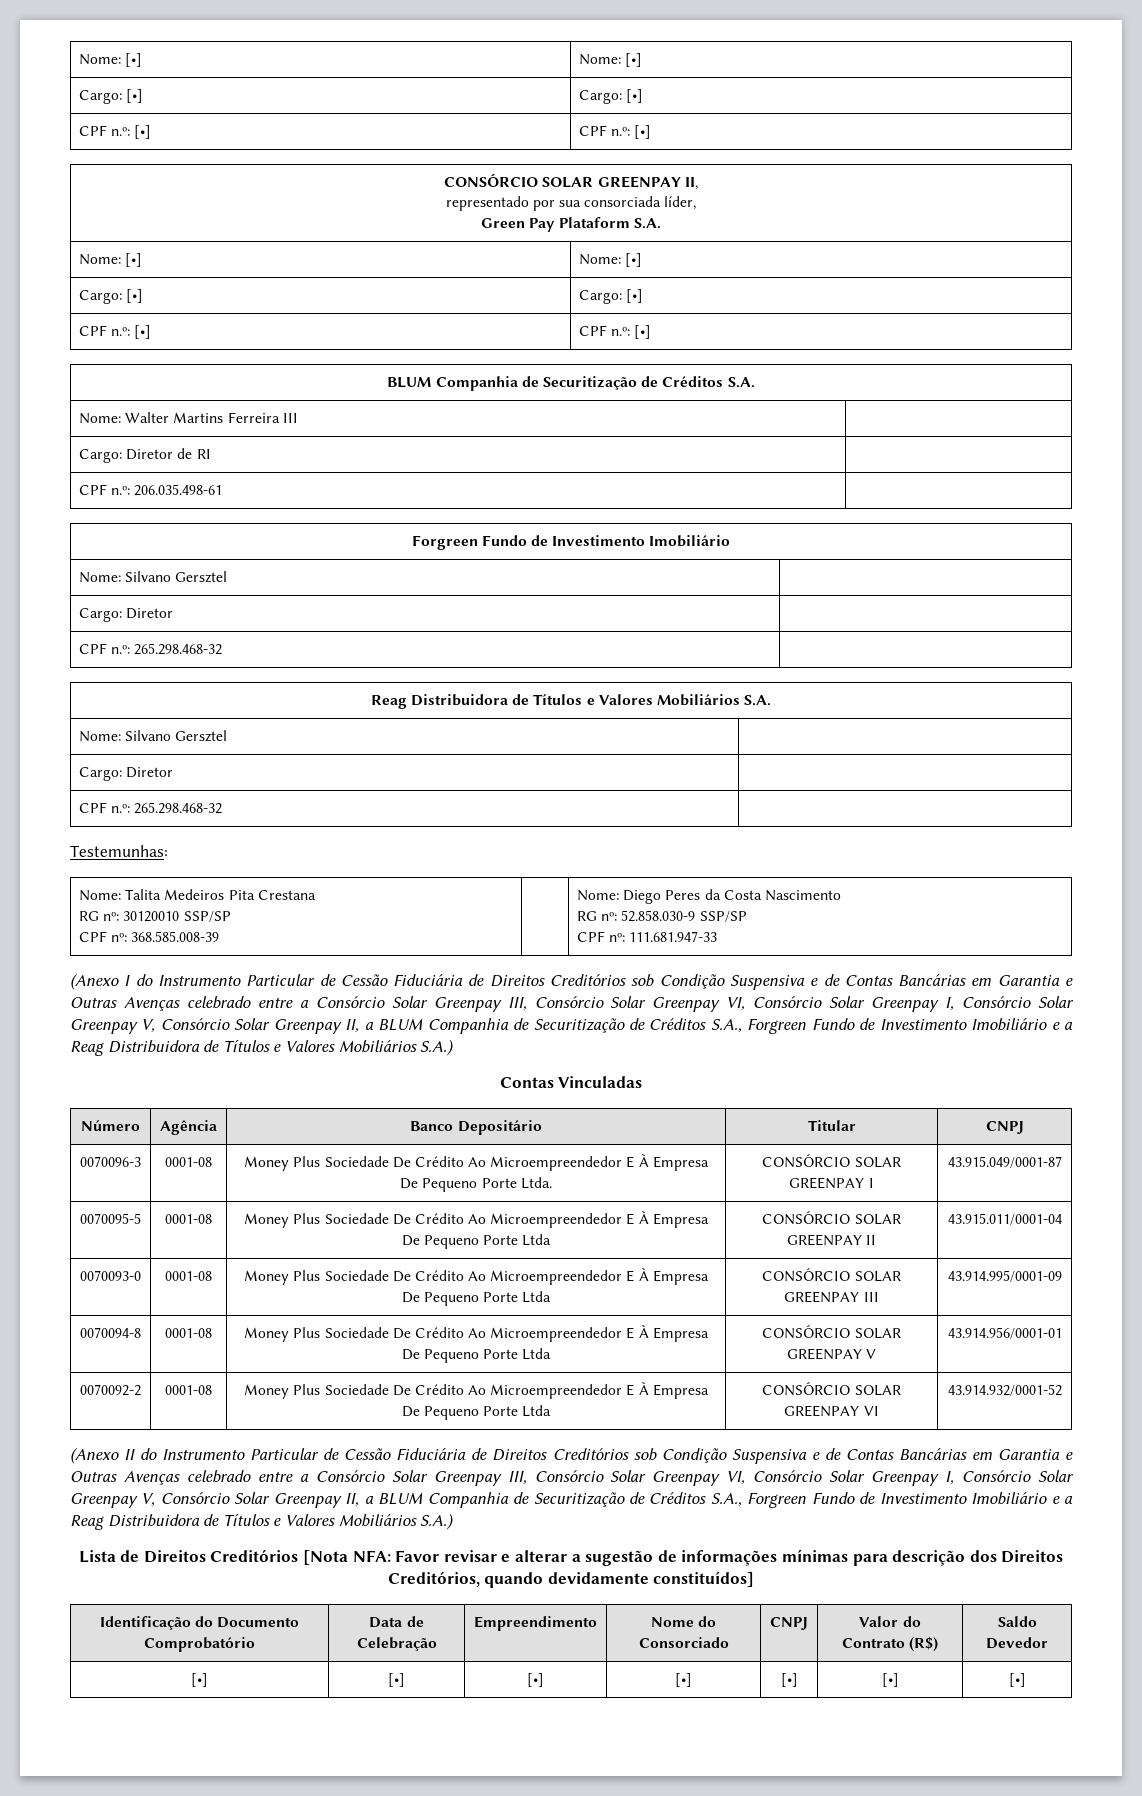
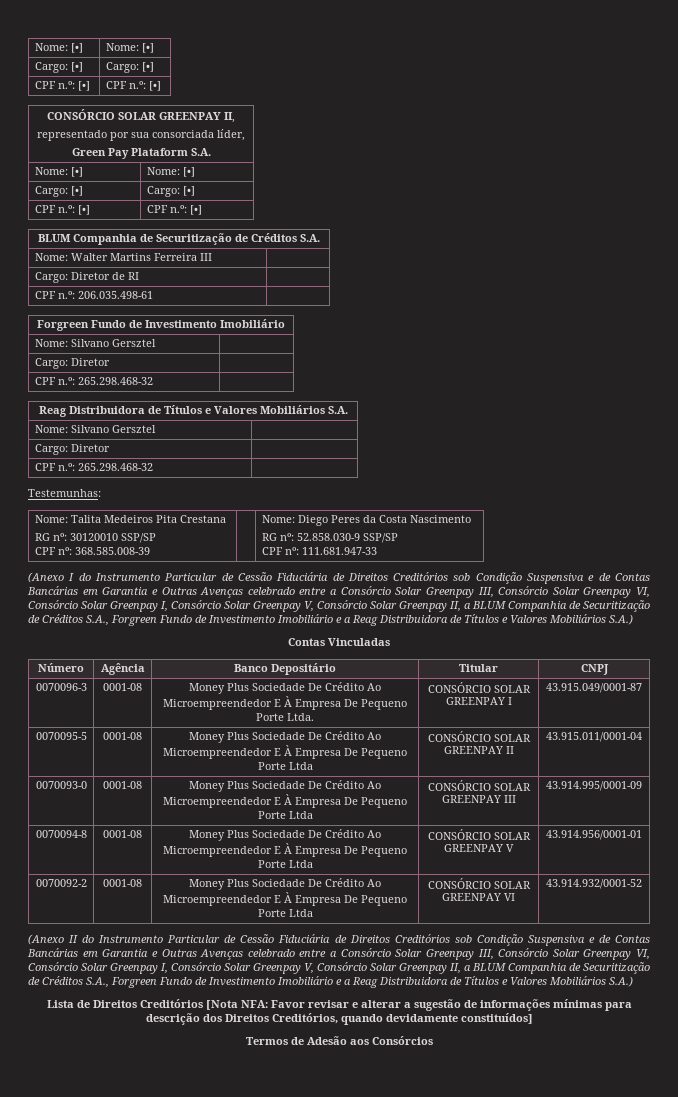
[99,1616,300,1630] [144,1637,255,1652] [369,1616,424,1628] [356,1637,437,1651] [474,1616,597,1631] [650,1616,717,1627] [638,1637,729,1648] [770,1617,808,1630] [859,1616,921,1627] [841,1636,939,1652] [997,1616,1037,1627] [986,1637,1048,1649] [191,1673,208,1687] [388,1673,405,1687] [527,1673,544,1687] [675,1673,693,1687] [780,1673,798,1687] [881,1673,899,1687] [1008,1673,1026,1687] // Identificação do Documento Comprobatório | Data de Celebração | Empreendimento | Nome do Consorciado | CNPJ | Valor do Contrato (R$) | Saldo Devedor // [•] | [•] | [•] | [•] | [•] | [•] | [•] -> [245,1036,433,1045] // Termos de Adesão aos Consórcios

